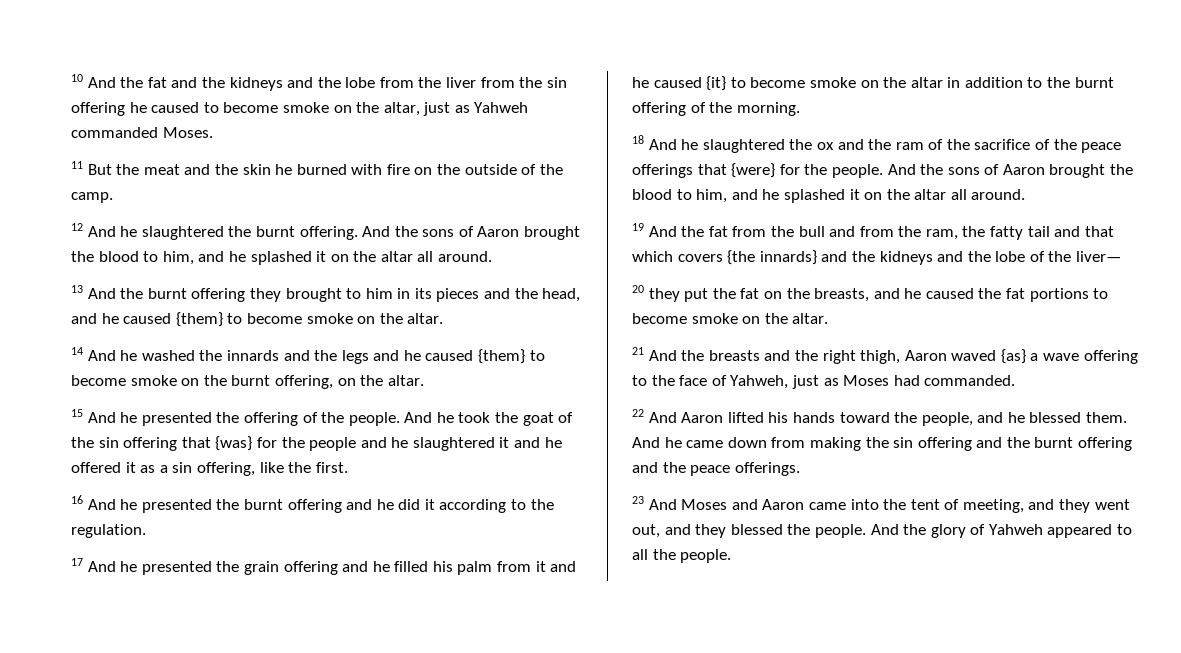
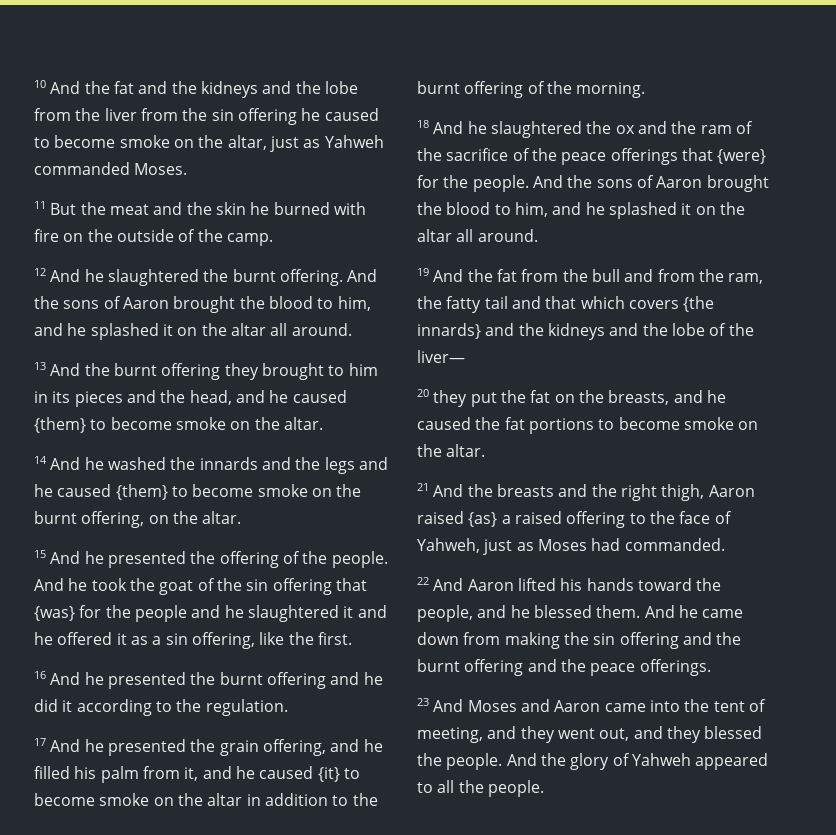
[283,561,338,575] offering -> [262,739,326,756] offering,
[535,561,546,572] it -> [184,767,199,781] it,
[951,350,997,361] waved -> [417,511,464,524] raised
[1043,353,1080,361] wave -> [514,511,562,524] raised

